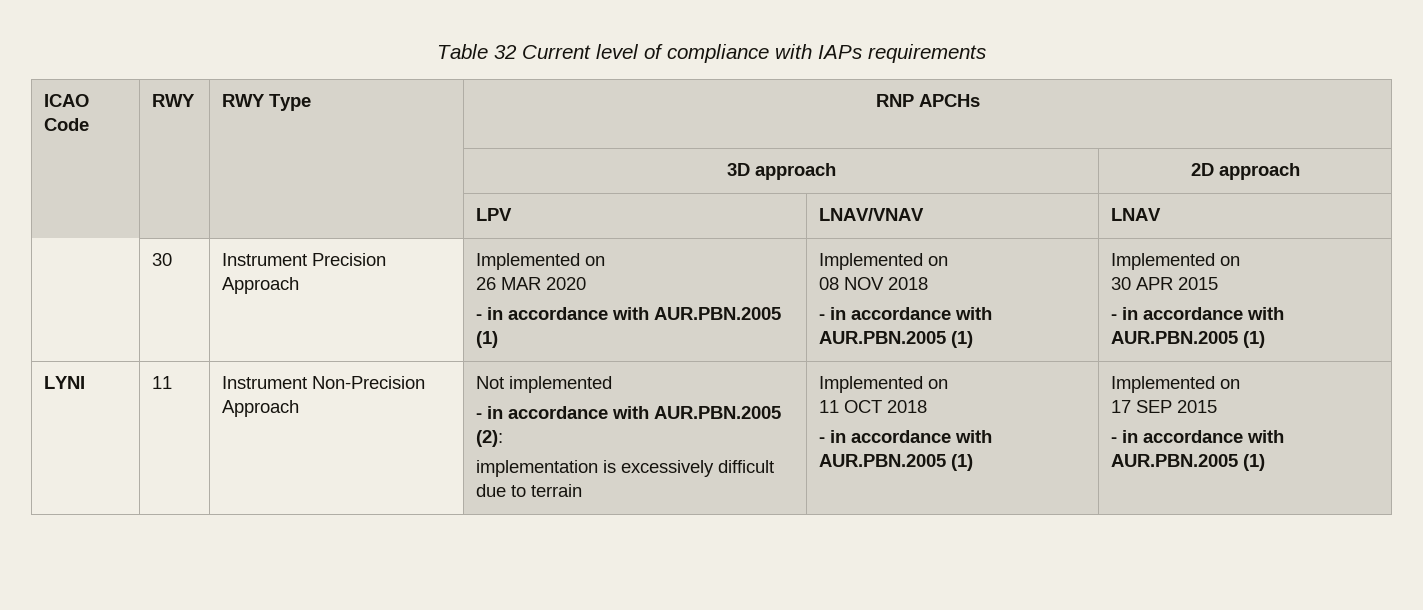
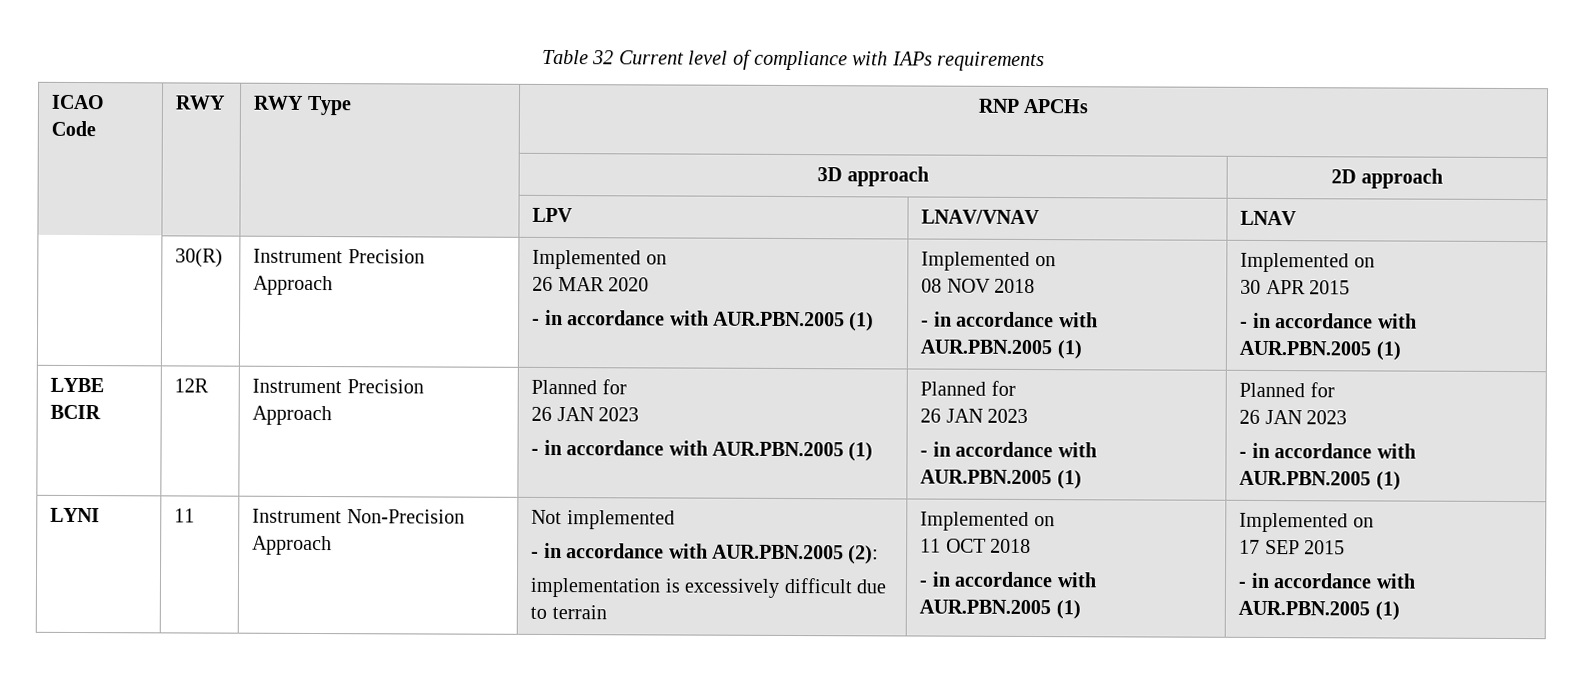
[152,253,173,266] 30 -> [175,248,224,268] 30(R)
(1266, 339) none -> [50,377,105,393] [50,404,102,420] [174,378,210,393] [252,378,424,394] [252,405,333,426] [531,379,627,395] [531,406,640,422] [531,439,874,462] [920,380,1016,396] [920,408,1029,423] [920,441,1097,458] [920,469,1082,490] [1239,382,1335,398] [1239,409,1348,425] [1239,442,1416,459] [1239,470,1401,491] // LYBE BCIR | 12R | Instrument Precision Approach | Planned for // 26 JAN 2023 // - in accordance with AUR.PBN.2005 (1) | Planned for // 26 JAN 2023 // - in accordance with AUR.PBN.2005 (1) | Planned for // 26 JAN 2023 // - in accordance with AUR.PBN.2005 (1)

